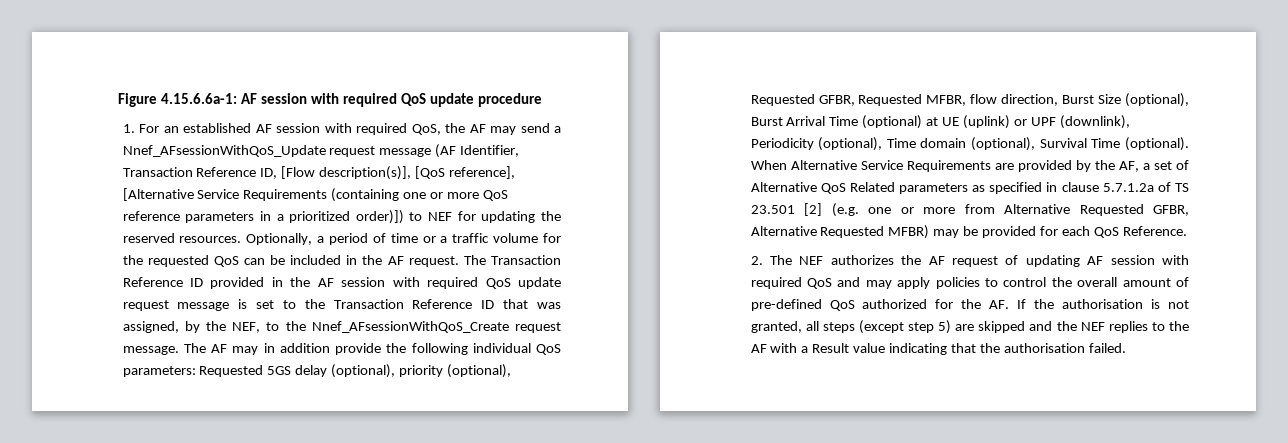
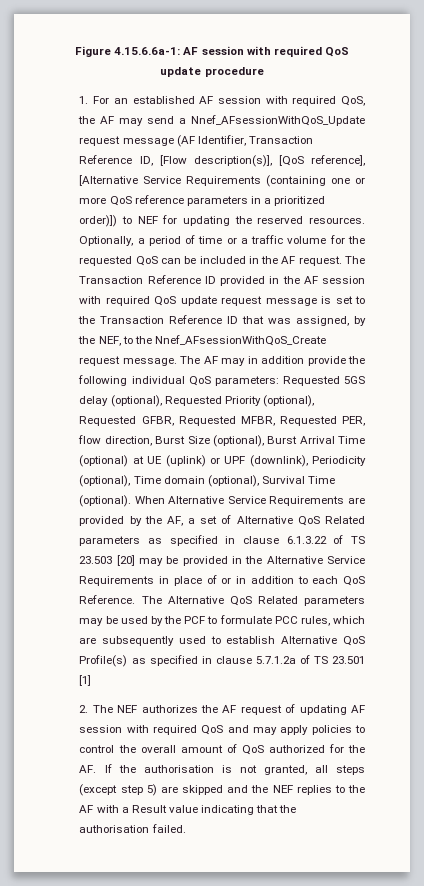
[399,365,444,377] priority -> [164,396,261,406] Requested Priority
(967, 100) none -> [279,416,365,426] Requested PER,
[1102,182,1189,192] [750,203,1189,217] [750,225,1187,239] 5.7.1.2a of TS 23.501 [2] (e.g. one or more from Alternative Requested GFBR, Alternative Requested MFBR) may be provided for each QoS Reference. -> [286,535,365,544] [79,555,365,566] [79,575,366,586] [79,595,365,606] [79,615,365,626] [79,636,365,646] [79,655,365,667] [79,675,92,686] 6.1.3.22 of TS 23.503 [20] may be provided in the Alternative Service Requirements in place of or in addition to each QoS Reference. The Alternative QoS Related parameters may be used by the PCF to formulate PCC rules, which are subsequently used to establish Alternative QoS Profile(s) as specified in clause 5.7.1.2a of TS 23.501 [1]
[750,299,822,311] pre-defined -> (237, 748) none

